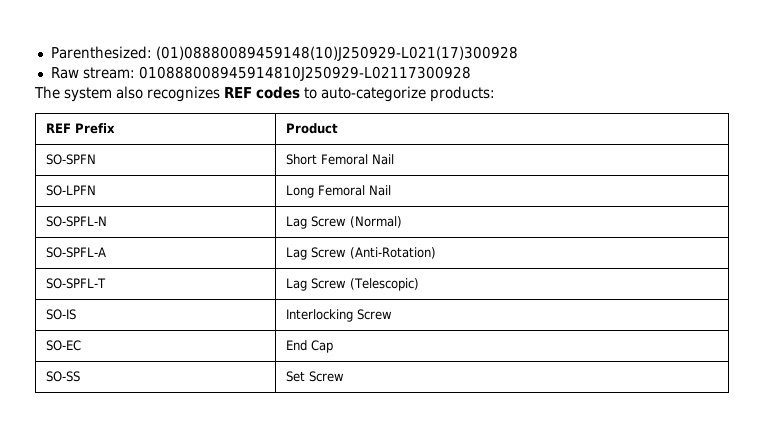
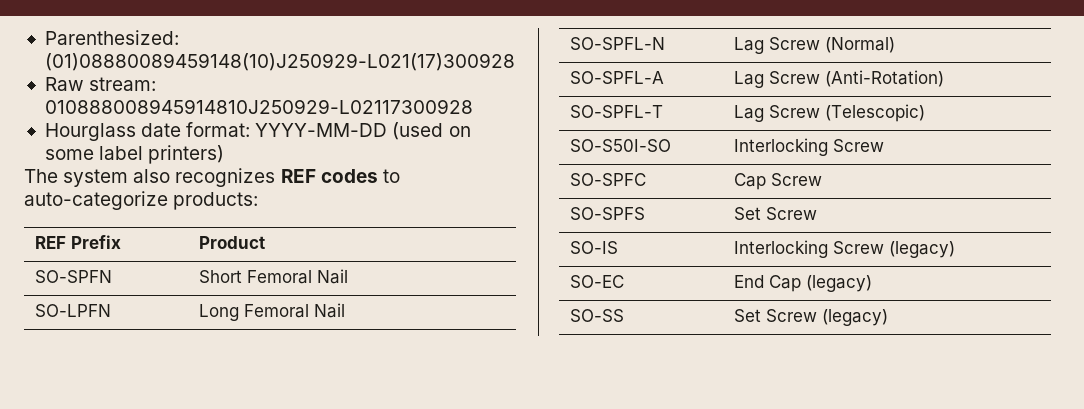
(471, 73) none -> [44,122,471,141] [44,145,225,164] // Hourglass date format: YYYY-MM-DD (used on some label printers)
(420, 284) none -> [569,139,671,152] [733,138,884,156] [569,173,646,186] [733,173,822,190] [569,207,645,220] [733,207,817,220] // SO-S50I-SO | Interlocking Screw // SO-SPFC | Cap Screw // SO-SPFS | Set Screw
(393, 314) none -> [888,241,955,258] (legacy)
(334, 346) none -> [805,275,872,292] (legacy)
(345, 376) none -> [821,309,888,326] (legacy)

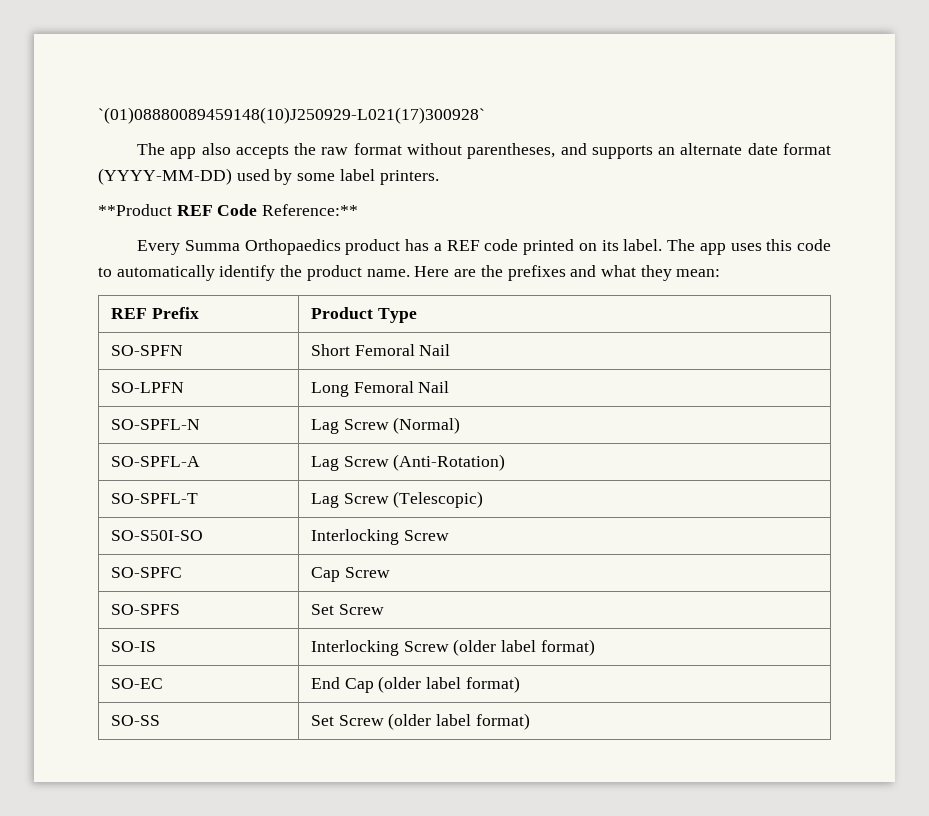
[44,30,179,45] [44,53,515,71] [44,77,157,91] [44,99,473,114] [44,122,471,141] [44,145,225,164] [24,168,400,187] [24,191,259,210] Parenthesized: (01)08880089459148(10)J250929-L021(17)300928 // Raw stream: 010888008945914810J250929-L02117300928 // Hourglass date format: YYYY-MM-DD (used on some label printers) // The system also recognizes REF codes to auto-categorize products: -> [98,107,485,124] [137,143,831,159] [98,168,439,185] [98,204,359,216] [137,239,831,255] [98,265,721,281] `(01)08880089459148(10)J250929-L021(17)300928` // The app also accepts the raw format without parentheses, and supports an alternate date format (YYYY-MM-DD) used by some label printers. // **Product REF Code Reference:** // Every Summa Orthopaedics product has a REF code printed on its label. The app uses this code to automatically identify the product name. Here are the prefixes and what they mean:
(265, 242) none -> [377,308,417,323] Type
[888,241,955,258] (legacy) -> [453,639,595,656] (older label format)
[805,275,872,292] (legacy) -> [378,676,520,693] (older label format)
[821,309,888,326] (legacy) -> [388,713,530,730] (older label format)

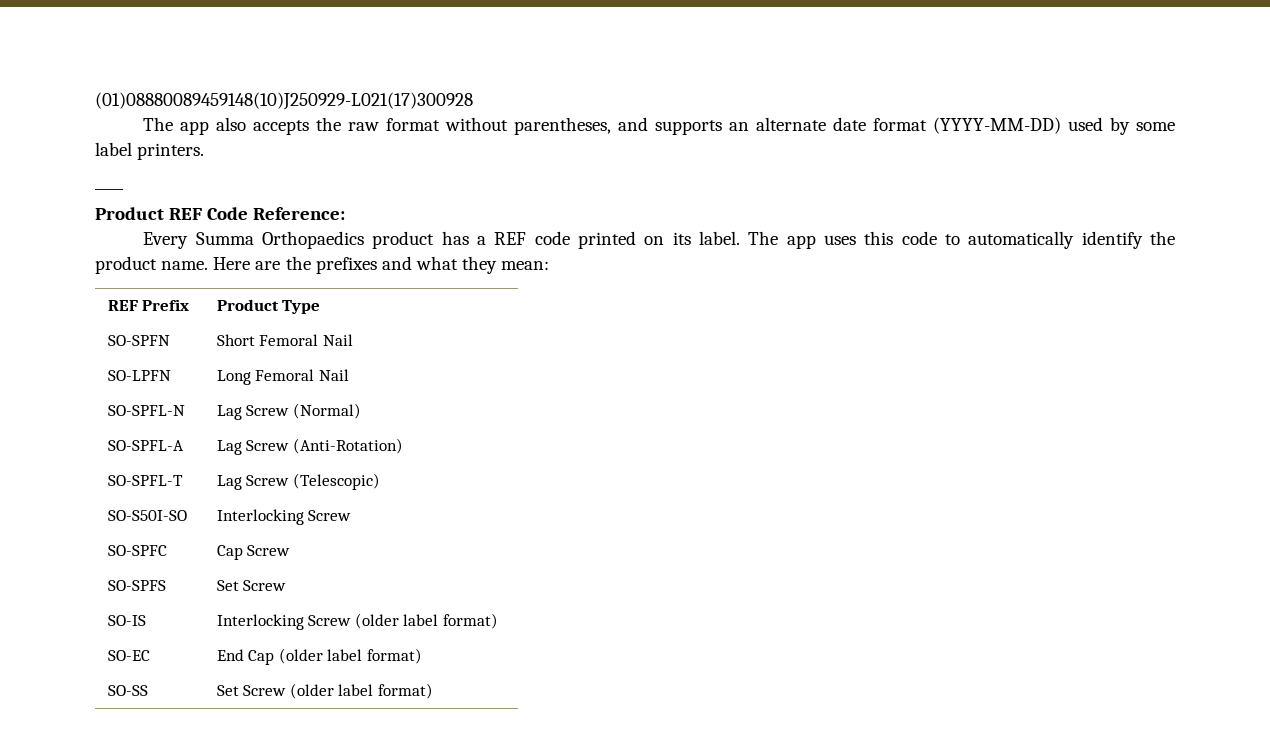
[98,107,485,124] `(01)08880089459148(10)J250929-L021(17)300928` -> [95,92,473,110] (01)08880089459148(10)J250929-L021(17)300928
[98,204,172,216] **Product -> [95,188,124,190] [95,207,164,220] ____ // Product
[262,204,359,216] Reference:** -> [253,207,346,220] Reference:

